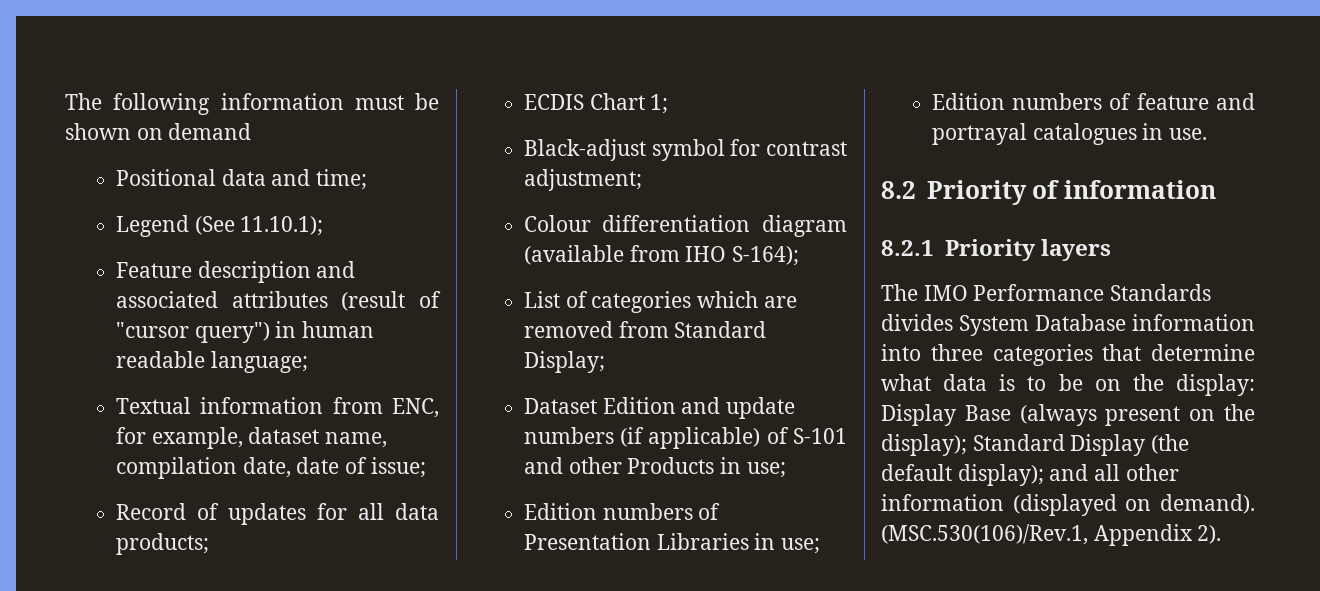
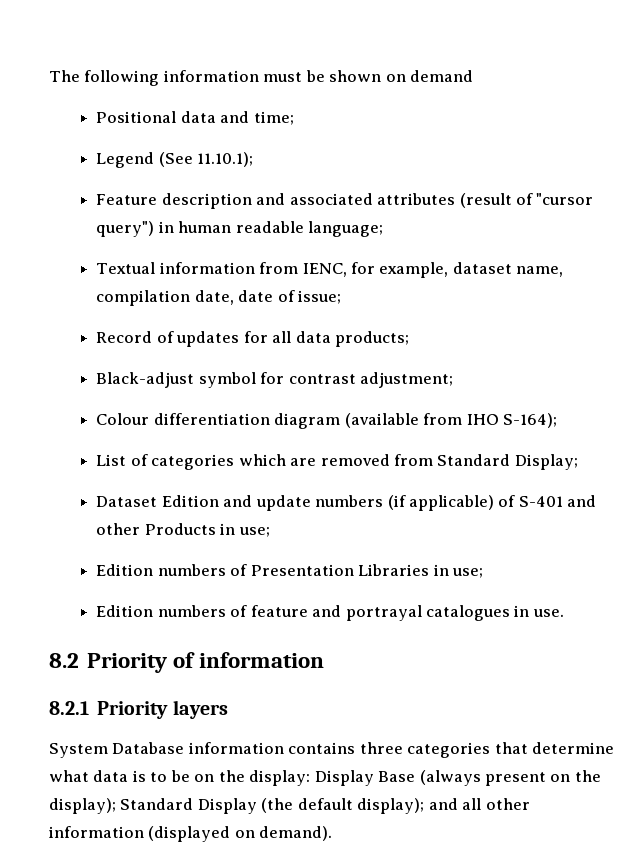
[392,398,440,418] ENC, -> [302,263,347,277] IENC,
[523,93,669,114] // ECDIS Chart 1; -> (409, 339) none
[793,428,847,444] S-101 -> [518,496,563,507] S-401
[881,284,1212,301] [881,314,953,331] The IMO Performance Standards divides -> (228, 709) none
[881,344,921,361] into -> [288,742,356,754] contains
[881,524,1222,546] (MSC.530(106)/Rev.1, Appendix 2). -> (333, 833) none

